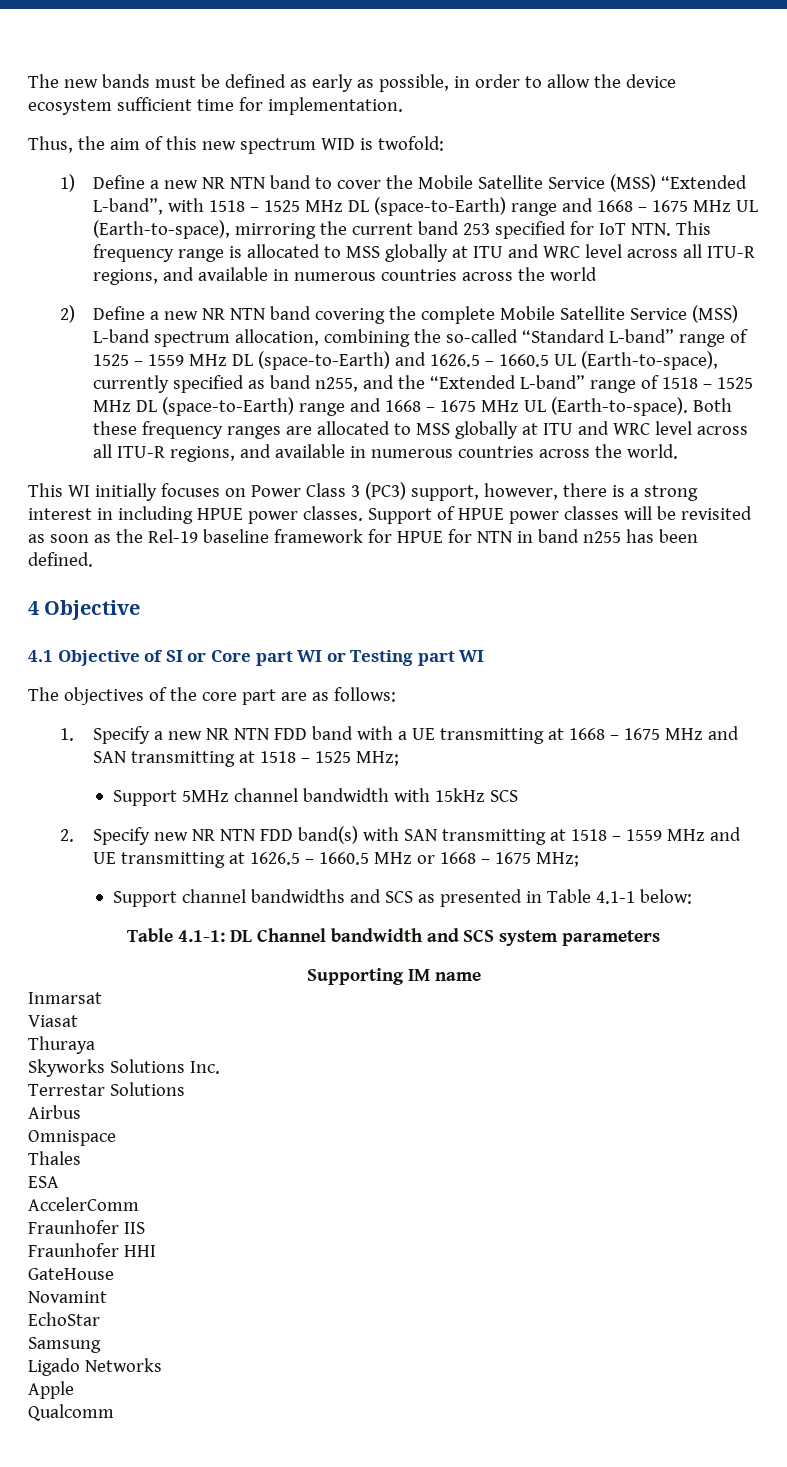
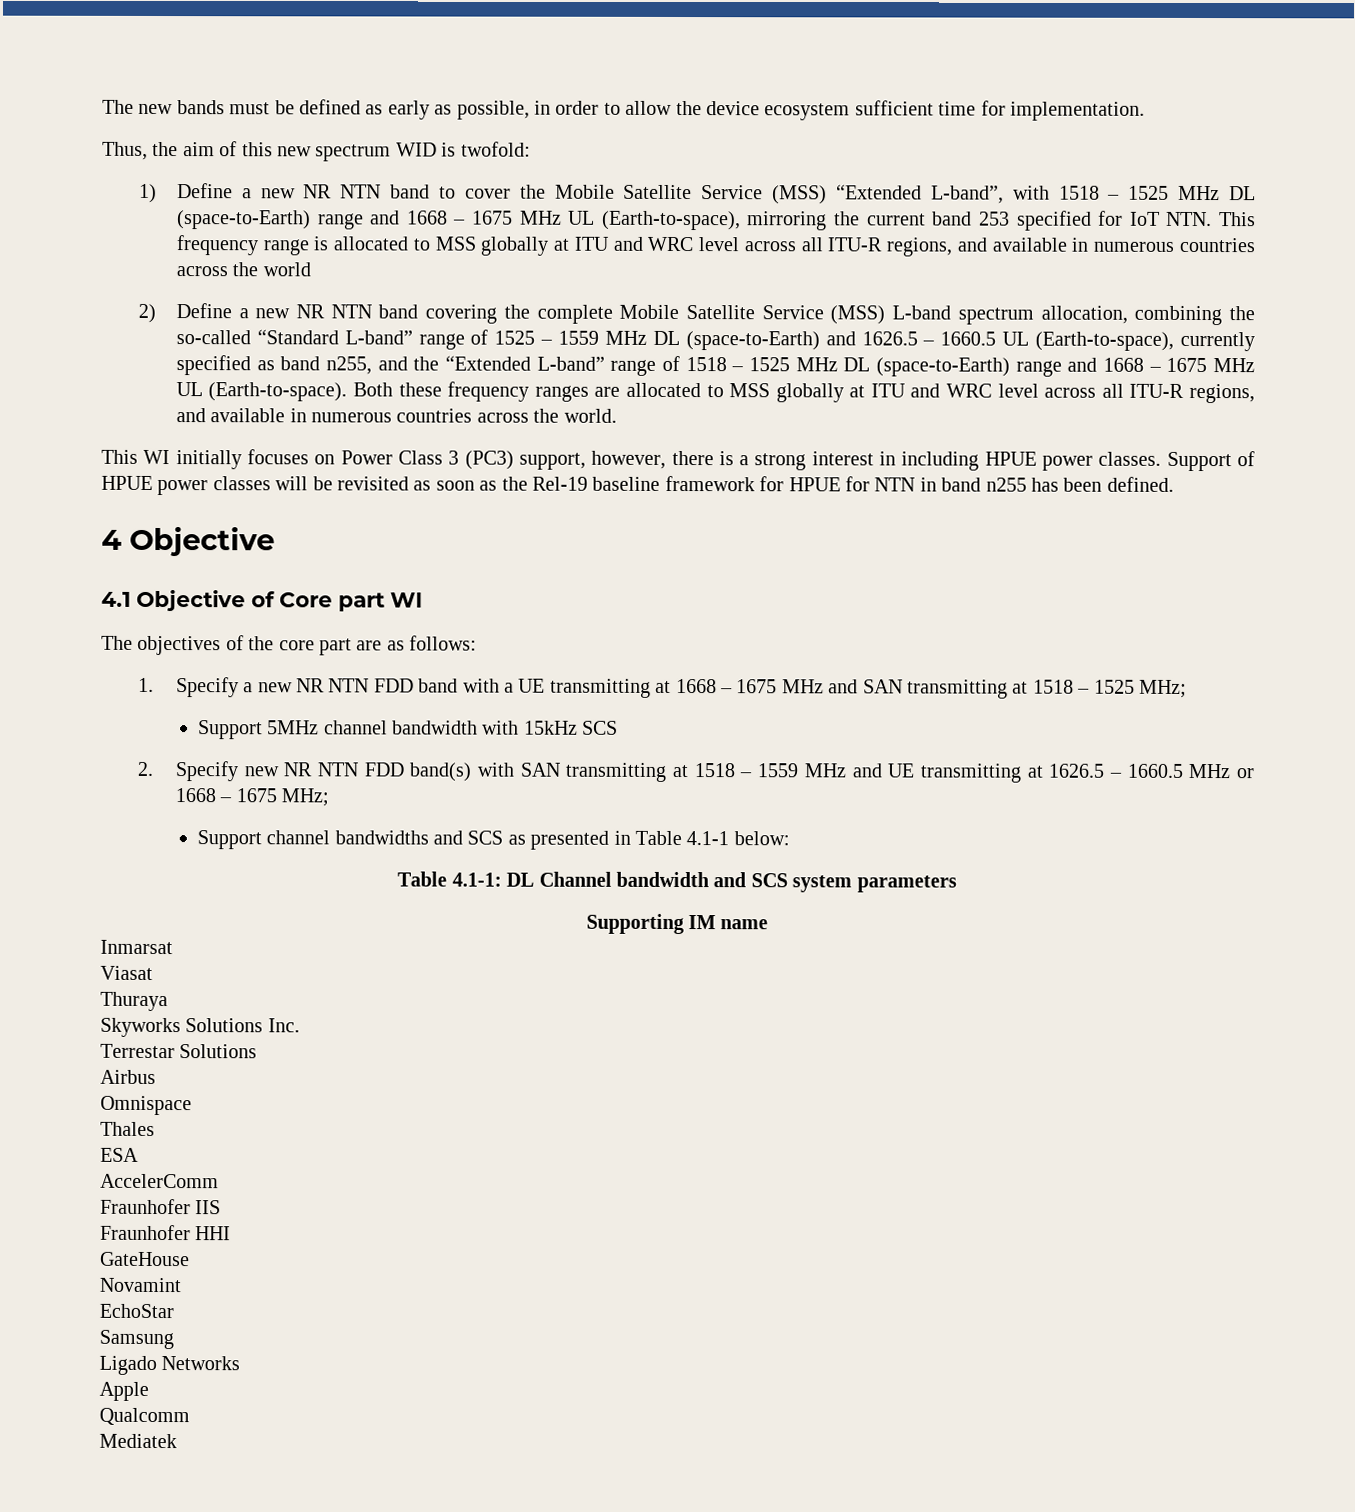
[165,650,207,662] SI or -> (275, 599) none
[326,650,485,666] or Testing part WI -> (423, 600) none
(114, 1412) none -> [99,1433,177,1449] // Mediatek

